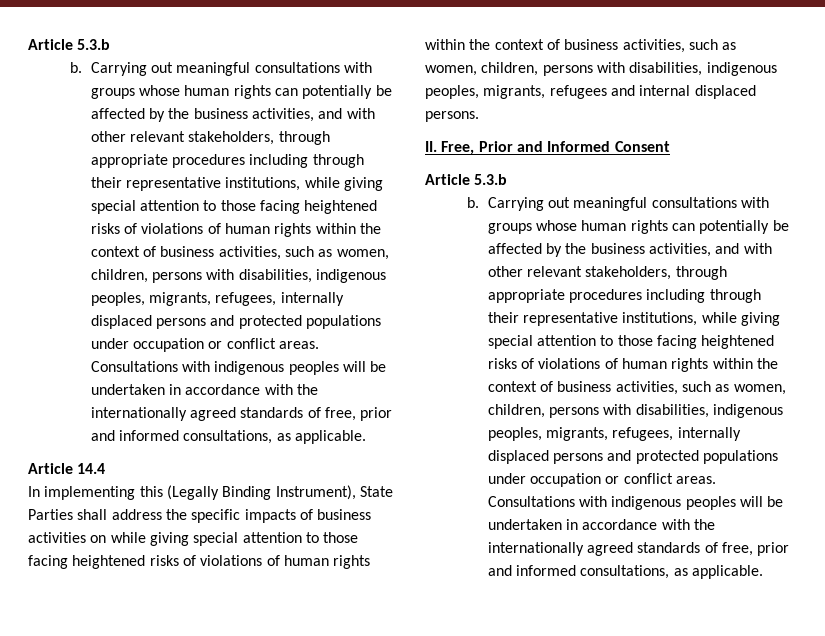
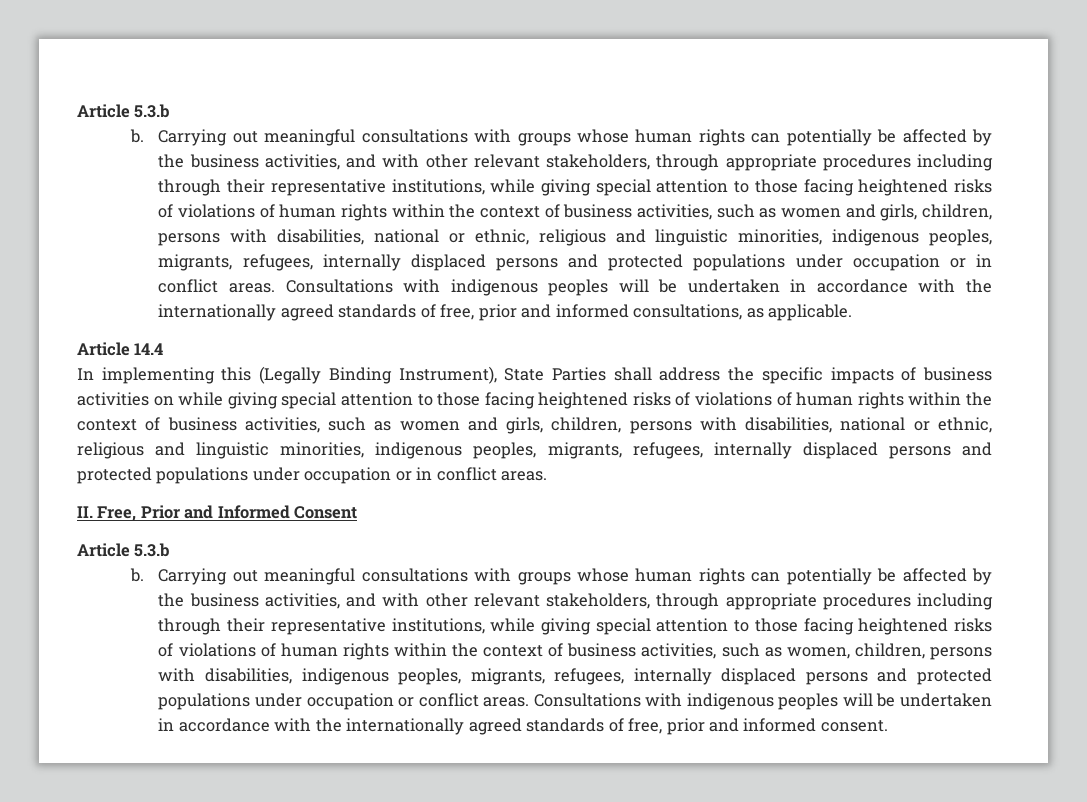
[336,249,389,260] [90,269,312,283] women, children, persons with disabilities, -> [781,204,992,221] [158,229,823,246] women and girls, children, persons with disabilities, national or ethnic, religious and linguistic minorities,
(223, 345) none -> [976,254,993,267] in
[425,62,777,76] [425,85,756,99] [425,111,479,122] women, children, persons with disabilities, indigenous peoples, migrants, refugees and internal displaced persons. -> [399,417,992,434] [77,442,993,459] [77,467,548,484] women and girls, children, persons with disabilities, national or ethnic, religious and linguistic minorities, indigenous peoples, migrants, refugees, internally displaced persons and protected populations under occupation or in conflict areas.
[580,565,763,579] consultations, as applicable. -> [820,720,888,732] consent.

